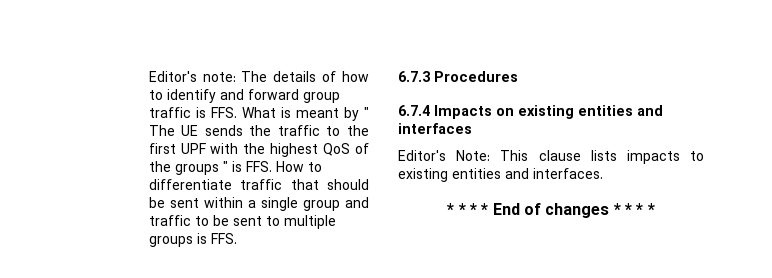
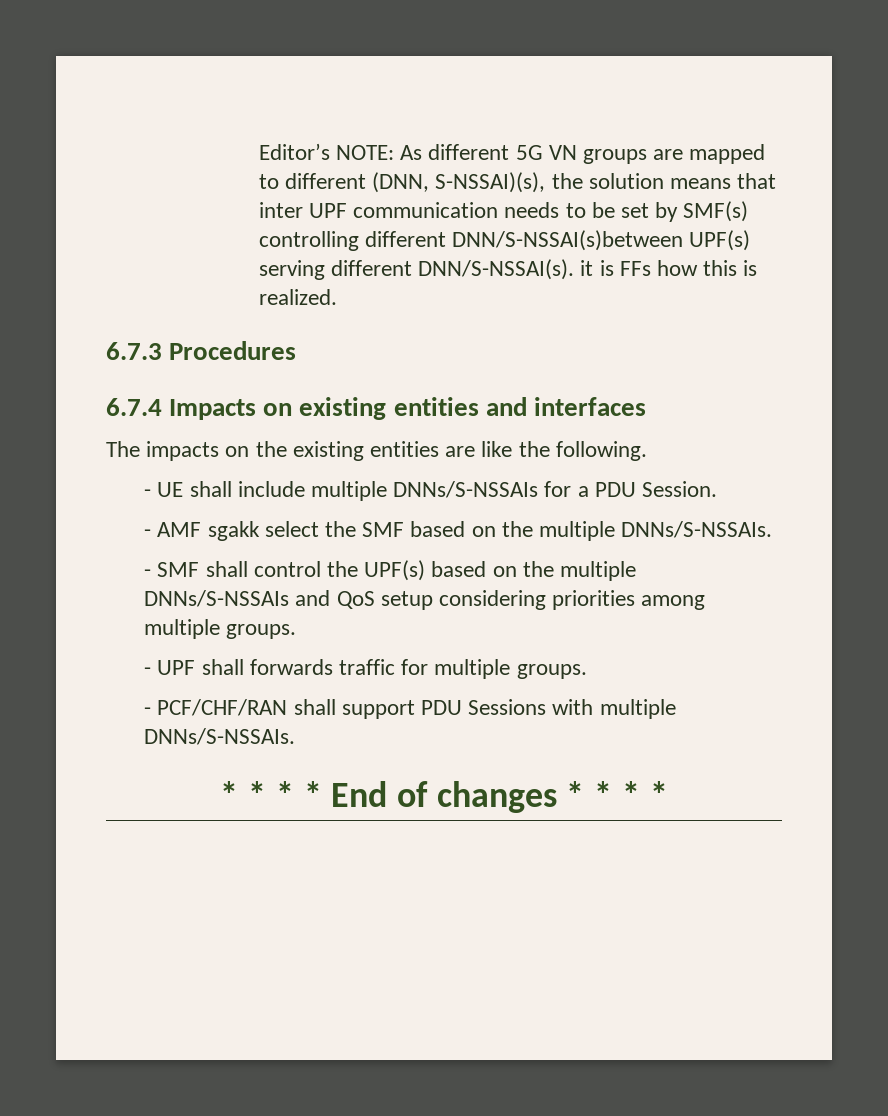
[148,71,369,82] [148,89,340,103] [148,107,369,121] [148,125,369,136] [148,143,369,157] [148,161,322,175] [148,179,369,190] [148,197,369,211] [148,215,336,229] [148,233,237,247] Editor's note: The details of how to identify and forward group traffic is FFS. What is meant by " The UE sends the traffic to the first UPF with the highest QoS of the groups " is FFS. How to differentiate traffic that should be sent within a single group and traffic to be sent to multiple groups is FFS. -> [258,143,766,164] [258,172,777,193] [258,201,749,222] [258,230,751,251] [258,259,758,280] [258,289,337,305] Editor’s NOTE: As different 5G VN groups are mapped to different (DNN, S-NSSAI)(s), the solution means that inter UPF communication needs to be set by SMF(s) controlling different DNN/S-NSSAI(s)between UPF(s) serving different DNN/S-NSSAI(s). it is FFs how this is realized.
[398,150,704,164] [398,168,603,182] Editor's Note: This clause lists impacts to existing entities and interfaces. -> [106,441,647,461] [144,481,718,501] [144,521,773,541] [144,560,637,581] [144,590,706,610] [144,619,297,639] [144,659,587,679] [144,699,676,719] [144,728,296,745] The impacts on the existing entities are like the following. // - UE shall include multiple DNNs/S-NSSAIs for a PDU Session. // - AMF sgakk select the SMF based on the multiple DNNs/S-NSSAIs. // - SMF shall control the UPF(s) based on the multiple DNNs/S-NSSAIs and QoS setup considering priorities among multiple groups. // - UPF shall forwards traffic for multiple groups. // - PCF/CHF/RAN shall support PDU Sessions with multiple DNNs/S-NSSAIs.

